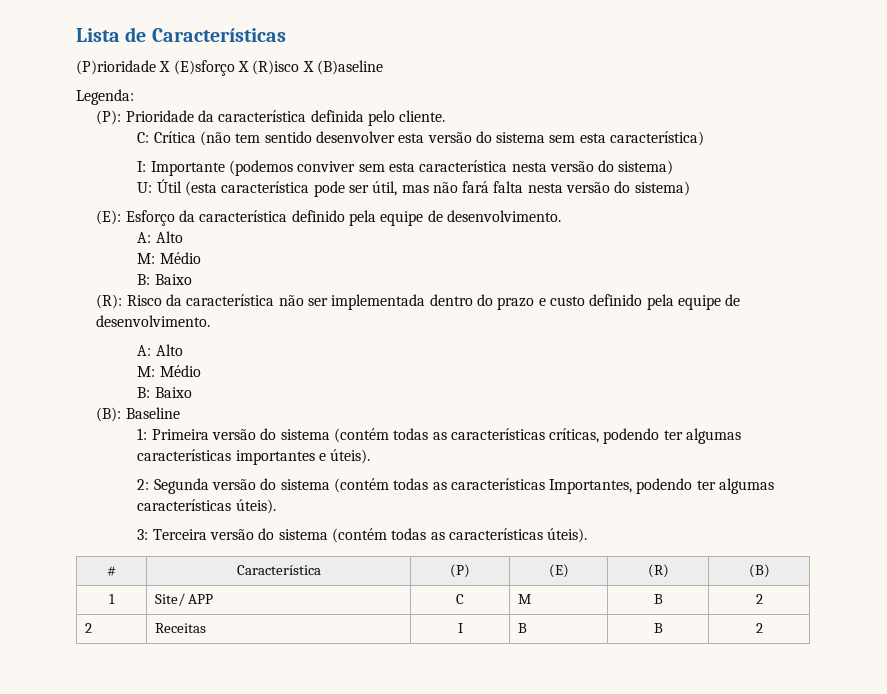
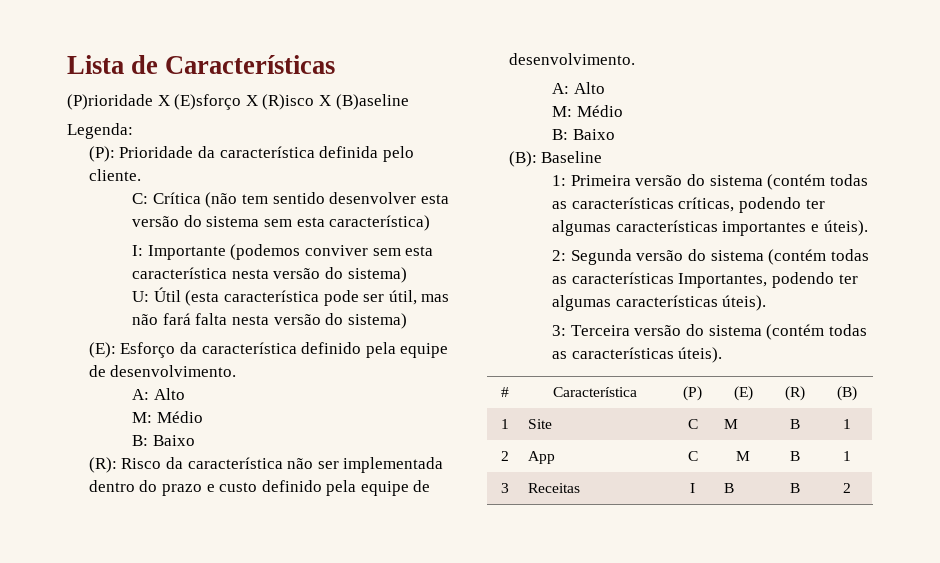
[154,593,214,606] [456,594,464,604] [517,594,531,604] [653,594,663,604] [755,594,763,604] [84,623,92,633] Site/ APP | C | M | B | 2 // 2 -> [528,419,553,429] [687,419,698,429] [724,419,739,429] [789,419,800,429] [842,419,851,429] [500,451,509,461] [528,451,556,464] [687,451,698,461] [736,451,750,461] [789,451,800,461] [842,451,851,461] [500,483,509,493] Site | C | M | B | 1 // 2 | App | C | M | B | 1 // 3

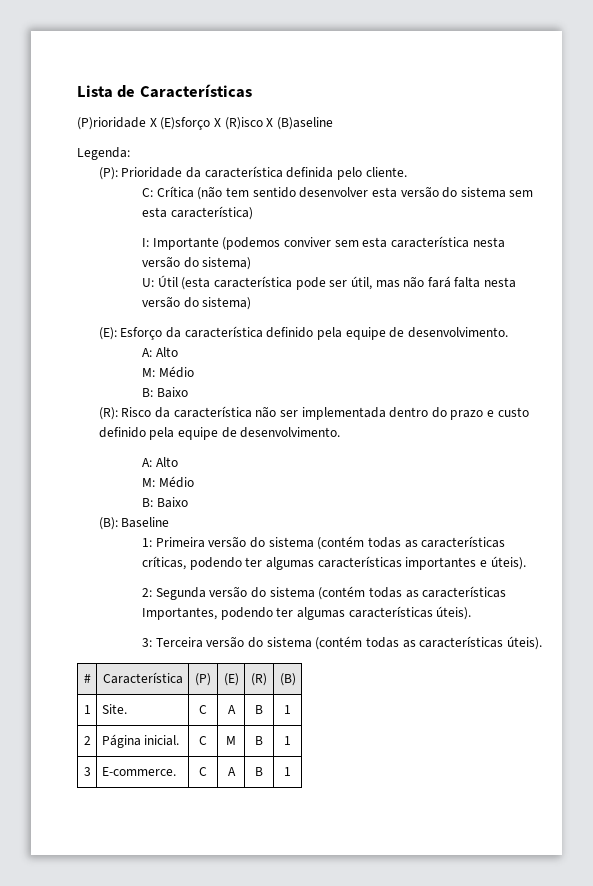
[528,419,553,429] [687,419,698,429] [724,419,739,429] Site | C | M -> [101,704,127,714] [199,705,207,714] [227,705,236,714] Site. | C | A
[528,451,556,464] App -> [101,734,180,748] Página inicial.
[528,483,581,493] [690,483,695,493] [724,483,735,493] [789,483,800,493] [842,483,851,493] Receitas | I | B | B | 2 -> [101,767,176,776] [199,767,207,776] [227,767,236,776] [255,767,263,776] [284,767,291,776] E-commerce. | C | A | B | 1

